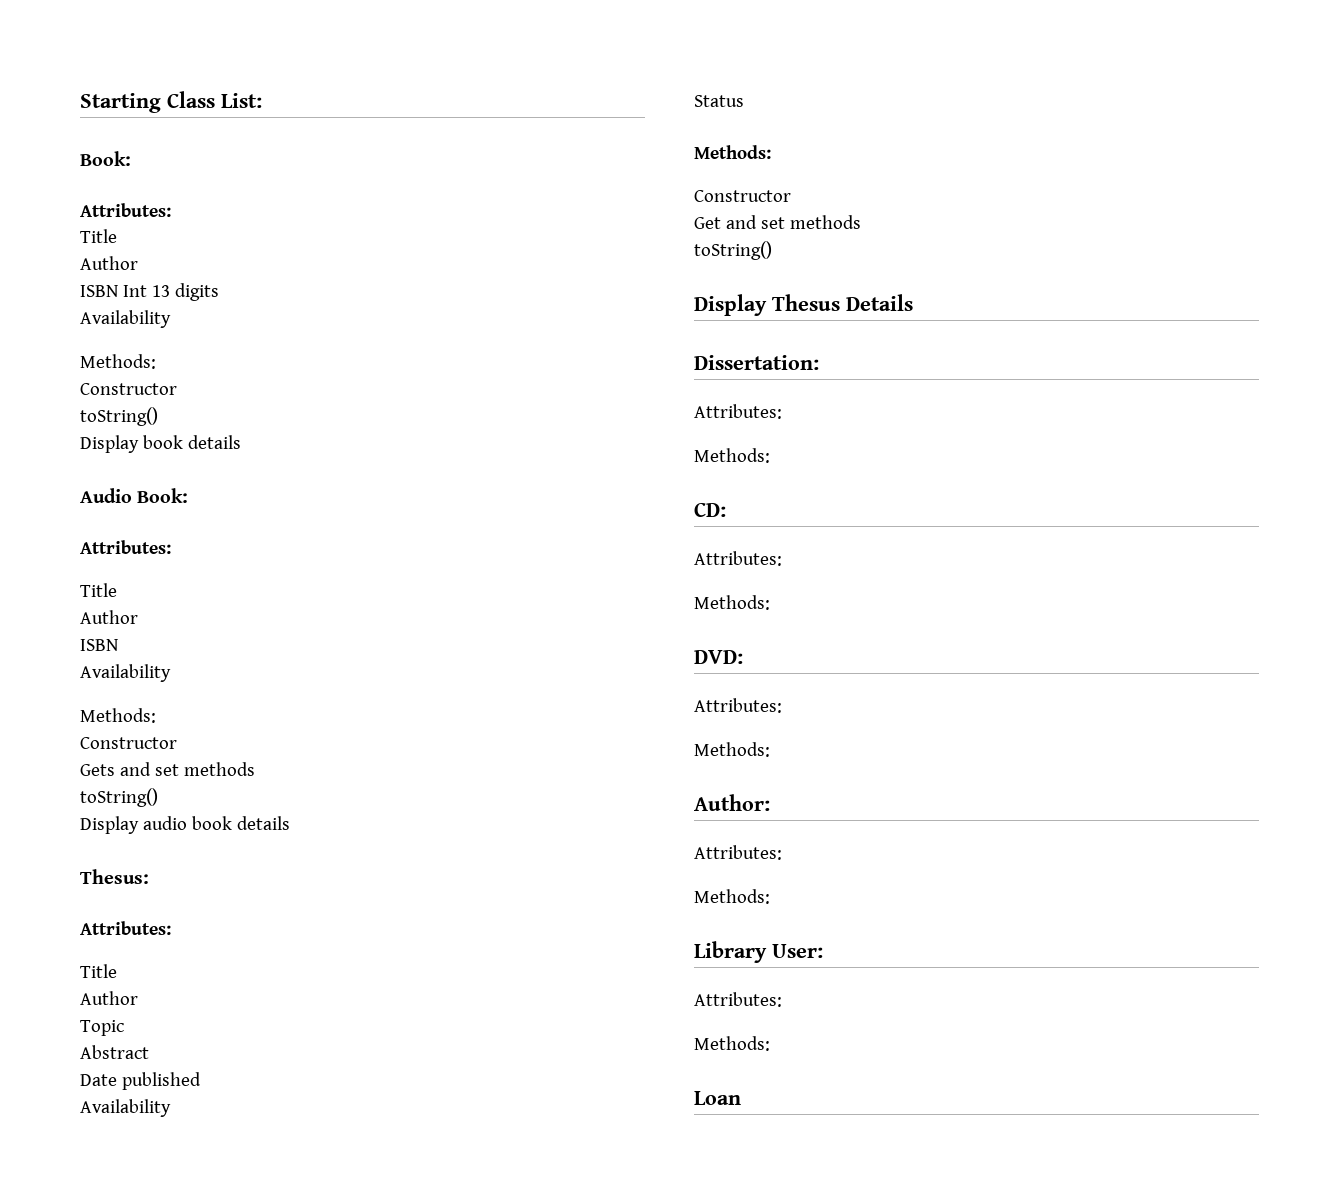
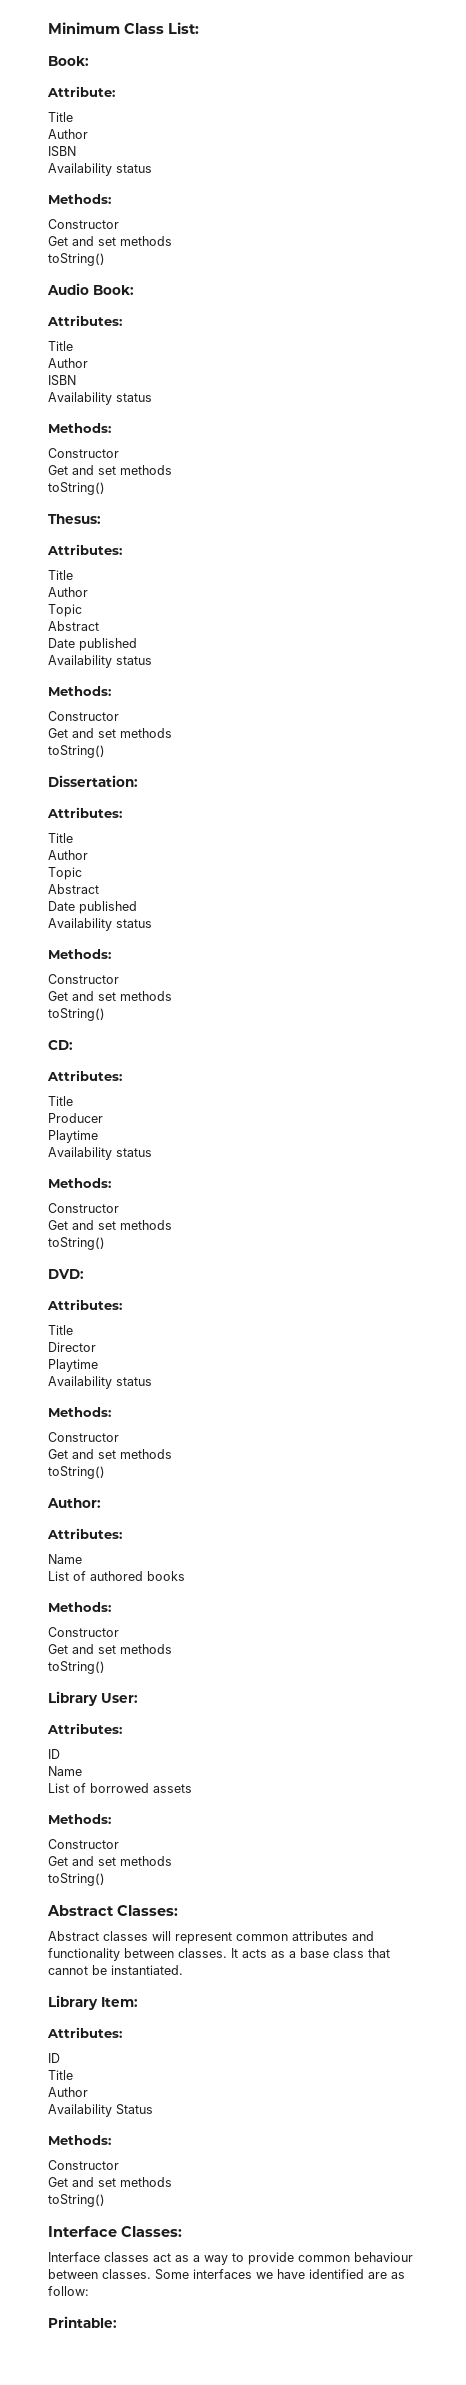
[80,93,161,113] Starting -> [48,22,120,34] Minimum
[80,203,171,217] [80,229,117,243] [80,256,138,270] [80,283,219,301] [80,310,171,328] [80,354,156,369] [80,383,177,395] [80,407,158,426] [80,435,241,453] Attributes: // Title // Author // ISBN Int 13 digits // Availability // Methods: // Constructor // toString() // Display book details -> [47,86,115,97] [48,112,73,122] [48,129,88,139] [48,146,76,157] [48,163,152,176] [48,194,111,204] [48,219,119,229] [48,236,172,246] [48,253,105,266] Attribute: // Title // Author // ISBN // Availability status // Methods: // Constructor // Get and set methods // toString()
[80,708,156,723] [80,737,177,749] [80,762,255,776] [80,788,158,807] [80,816,290,834] // Methods: // Constructor // Gets and set methods // toString() // Display audio book details -> [116,393,152,402] [48,423,111,433] [48,448,119,458] [48,465,172,475] [48,482,105,495] status // Methods: // Constructor // Get and set methods // toString()
(171, 1108) // -> [116,656,152,665] [48,686,111,696] [48,711,119,721] [48,728,172,738] [48,745,105,758] [48,775,138,787] [47,807,122,818] [48,833,73,843] [48,850,88,860] [48,867,82,880] [48,884,99,894] [48,901,137,914] [48,918,152,931] [48,949,111,959] [48,974,119,984] [48,991,172,1001] [48,1008,105,1021] [48,1040,73,1050] [47,1070,122,1081] [48,1096,73,1106] [48,1113,103,1123] [48,1130,98,1143] [48,1147,152,1160] [48,1178,111,1188] [48,1203,119,1213] [48,1220,172,1230] [48,1237,105,1250] [48,1269,84,1279] [47,1299,122,1310] [48,1325,73,1335] [48,1342,96,1352] [48,1359,98,1372] [48,1376,152,1389] [48,1407,111,1417] [48,1432,119,1442] [48,1449,172,1459] [48,1466,105,1479] [47,1498,101,1508] [47,1528,122,1539] [48,1554,82,1564] [48,1571,185,1581] [48,1602,111,1612] [48,1627,119,1637] [48,1644,172,1654] [48,1661,105,1674] [48,1691,138,1706] [47,1723,122,1734] [48,1749,60,1759] [48,1766,82,1776] [48,1783,192,1793] [48,1814,111,1824] [48,1839,119,1849] [48,1856,172,1866] [48,1873,105,1886] [47,1905,178,1916] [48,1931,374,1944] [48,1948,390,1961] [48,1965,183,1975] [48,1995,138,2010] [47,2027,122,2038] [48,2053,60,2063] [48,2070,73,2080] [48,2087,88,2097] [48,2104,112,2117] status // Methods: // Constructor // Get and set methods // toString() // Dissertation: // Attributes: // Title // Author // Topic // Abstract // Date published // Availability status // Methods: // Constructor // Get and set methods // toString() // CD: // Attributes: // Title // Producer // Playtime // Availability status // Methods: // Constructor // Get and set methods // toString() // DVD: // Attributes: // Title // Director // Playtime // Availability status // Methods: // Constructor // Get and set methods // toString() // Author: // Attributes: // Name // List of authored books // Methods: // Constructor // Get and set methods // toString() // Library User: // Attributes: // ID // Name // List of borrowed assets // Methods: // Constructor // Get and set methods // toString() // Abstract Classes: // Abstract classes will represent common attributes and functionality between classes. It acts as a base class that cannot be instantiated. // Library Item: // Attributes: // ID // Title // Author // Availability
[694,294,913,316] [694,355,819,370] [694,404,782,419] [694,448,770,463] [694,502,726,517] [694,551,782,566] [694,595,770,610] [694,650,743,664] [694,698,782,713] [694,742,770,757] [694,794,770,811] [694,845,782,860] [694,889,770,904] [694,941,823,963] [694,992,782,1007] [694,1036,770,1051] [694,1091,741,1105] Display Thesus Details // Dissertation: // Attributes: // Methods: // CD: // Attributes: // Methods: // DVD: // Attributes: // Methods: // Author: // Attributes: // Methods: // Library User: // Attributes: // Methods: // Loan -> [48,2226,182,2237] [48,2252,413,2265] [48,2269,405,2280] [48,2286,89,2296] [48,2316,117,2328] Interface Classes: // Interface classes act as a way to provide common behaviour between classes. Some interfaces we have identified are as follow: // Printable:

